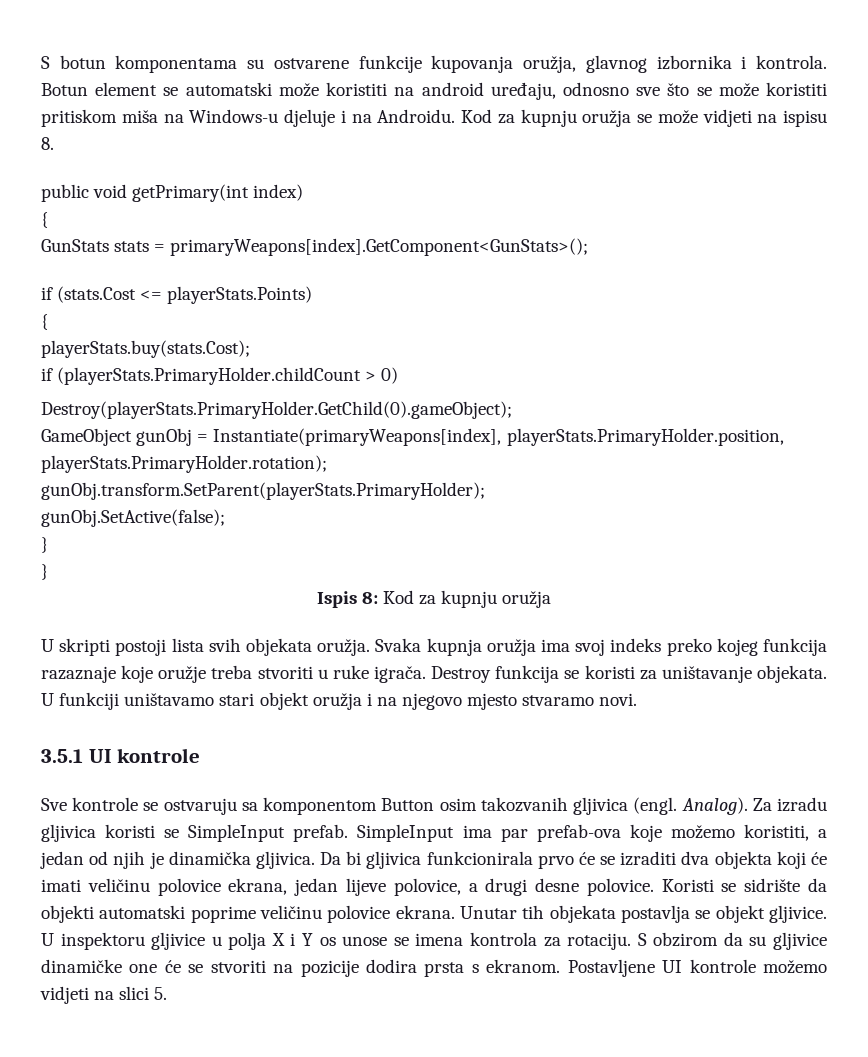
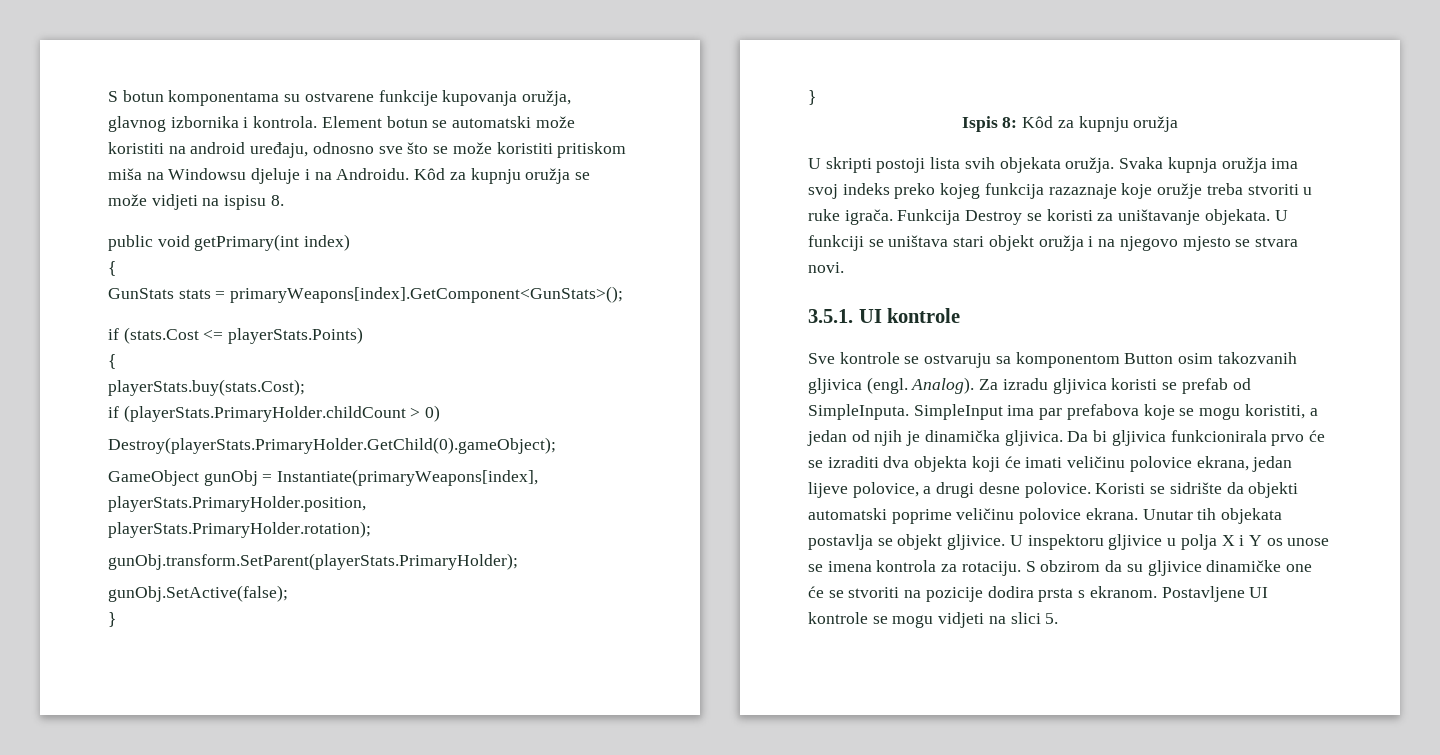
[41,82,158,96] Botun element -> [321,116,428,128] Element botun
[189,109,279,123] Windows-u -> [168,168,247,180] Windowsu
[461,109,492,123] Kod -> [414,168,446,180] Kôd
[382,590,414,604] Kod -> [1022,116,1054,128] Kôd
[431,665,560,683] Destroy funkcija -> [897,209,1023,225] Funkcija Destroy
[124,693,215,706] uništavamo -> [868,235,949,247] se uništava
[522,695,595,706] stvaramo -> [1235,237,1298,247] se stvara
[41,749,83,763] 3.5.1 -> [808,309,853,323] 3.5.1.
[188,824,735,842] SimpleInput prefab. SimpleInput ima par prefab-ova koje možemo -> [1181,378,1251,394] [808,404,1241,420] prefab od SimpleInputa. SimpleInput ima par prefabova koje se mogu
[763,960,828,974] možemo -> [872,615,934,628] se mogu

